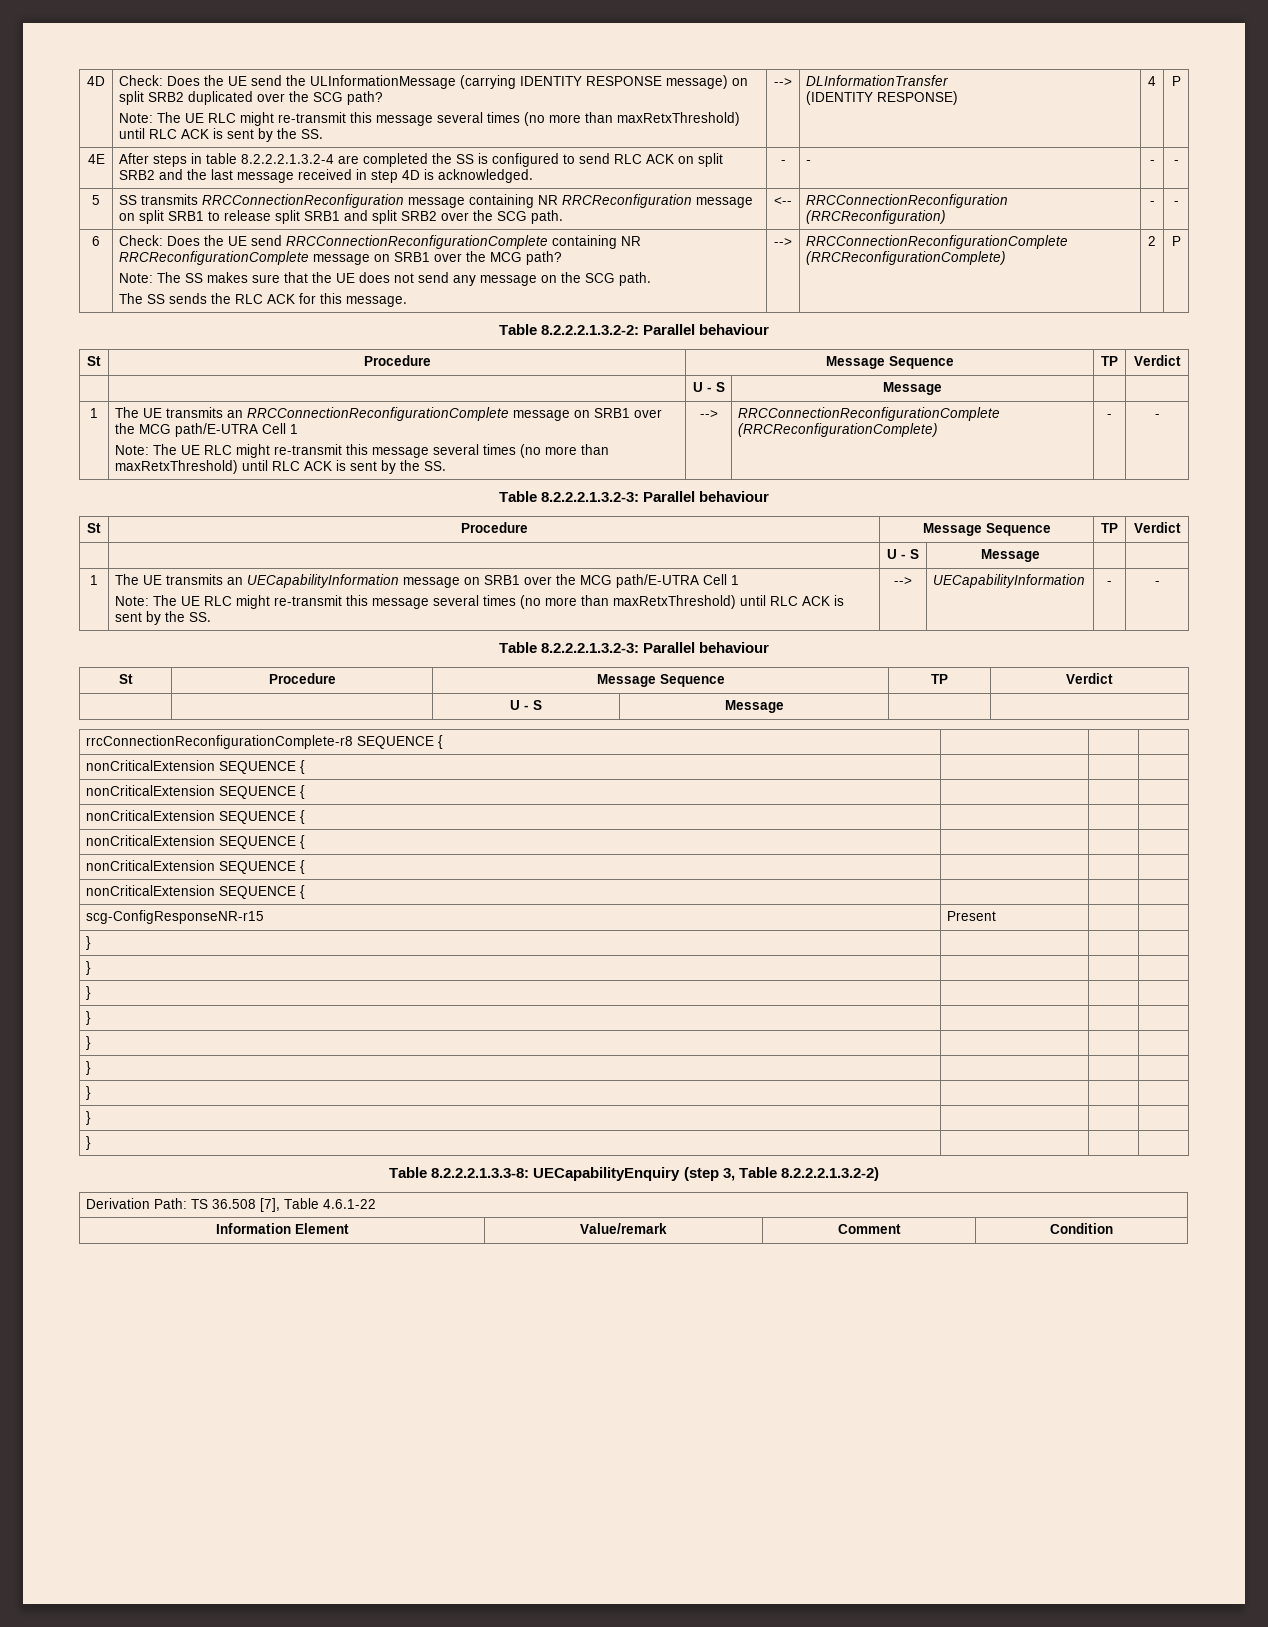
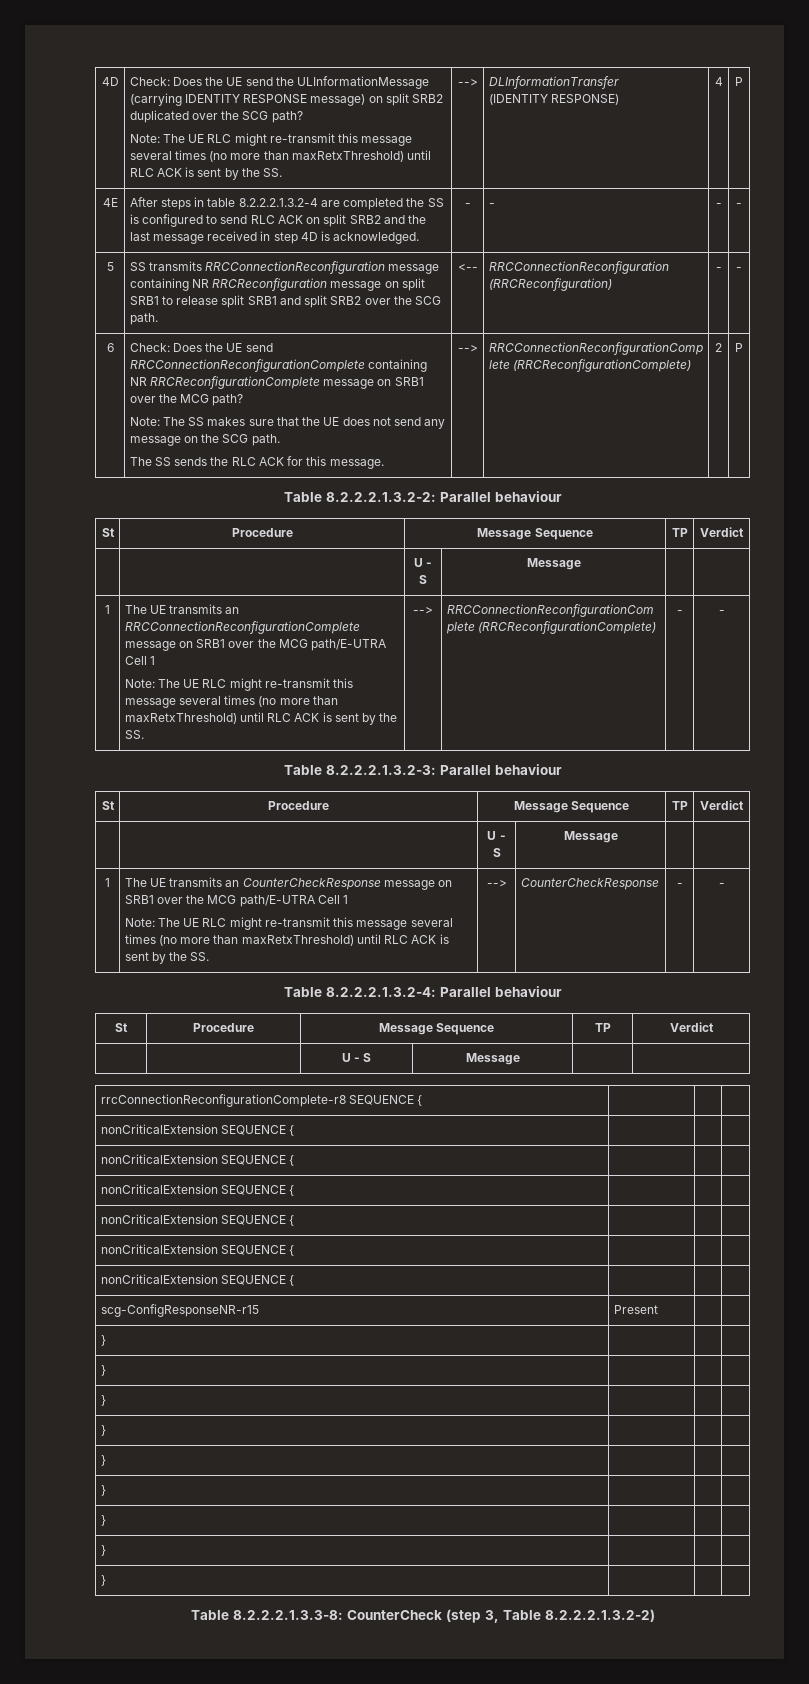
[247,574,400,588] UECapabilityInformation -> [242,878,381,890] CounterCheckResponse
[933,574,1086,588] [1107,581,1112,585] [1154,581,1160,585] [498,642,639,653] UECapabilityInformation | - | - // Table 8.2.2.2.1.3.2-3: -> [520,878,659,890] [676,883,683,887] [718,883,725,887] [283,987,436,997] CounterCheckResponse | - | - // Table 8.2.2.2.1.3.2-4:
[533,1167,681,1181] UECapabilityEnquiry -> [346,1610,442,1620] CounterCheck
[86,1198,377,1212] [215,1223,349,1234] [580,1223,667,1234] [837,1224,901,1234] [1050,1223,1113,1234] // Derivation Path: TS 36.508 [7], Table 4.6.1-22 // Information Element | Value/remark | Comment | Condition -> (655, 1615) none

